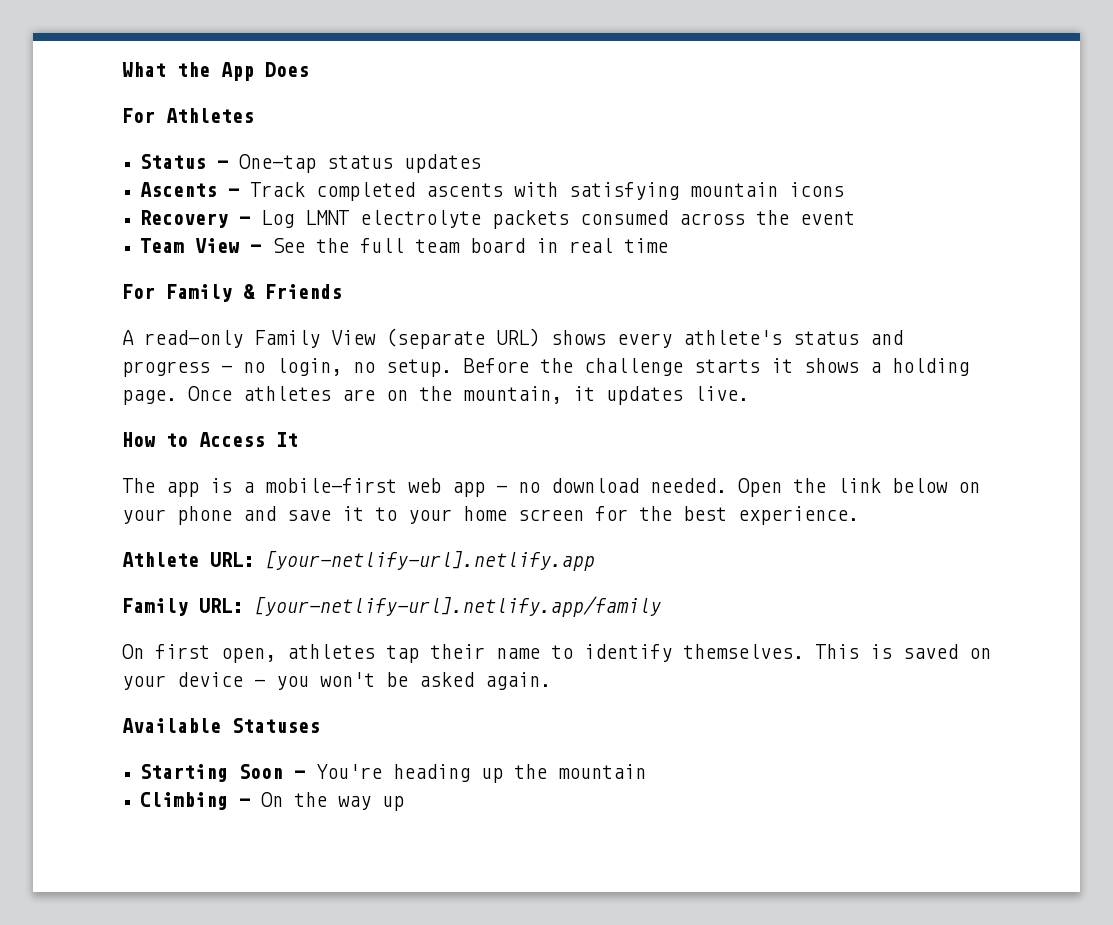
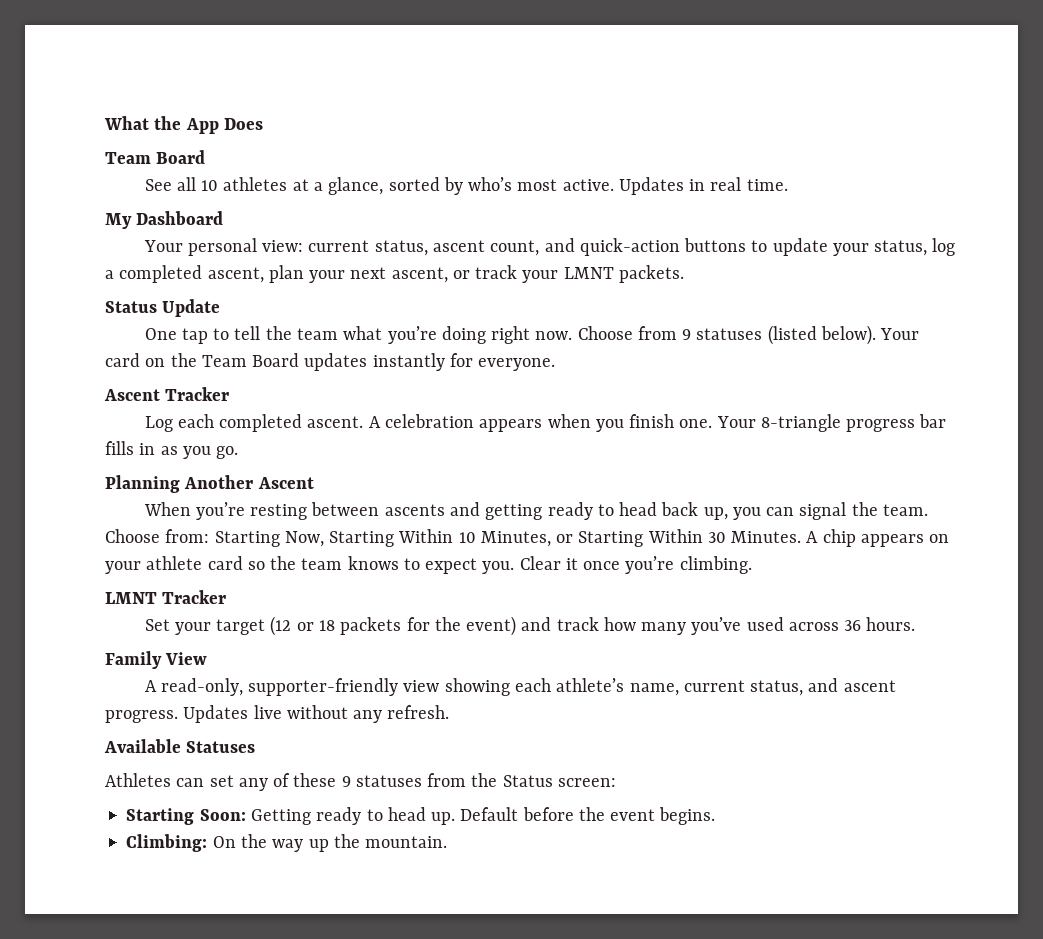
[122,108,254,123] [140,154,482,173] [140,182,845,201] [140,210,856,229] [140,238,669,253] [122,284,342,302] [122,328,903,349] [122,358,969,377] [122,386,749,405] [122,432,298,447] [122,478,980,497] [122,506,859,525] [122,550,595,571] [122,596,661,617] [122,644,991,663] [122,672,551,690] [122,718,320,733] [140,764,647,783] [140,792,251,810] For Athletes // Status — One-tap status updates // Ascents — Track completed ascents with satisfying mountain icons // Recovery — Log LMNT electrolyte packets consumed across the event // Team View — See the full team board in real time // For Family & Friends // A read-only Family View (separate URL) shows every athlete's status and progress — no login, no setup. Before the challenge starts it shows a holding page. Once athletes are on the mountain, it updates live. // How to Access It // The app is a mobile-first web app — no download needed. Open the link below on your phone and save it to your home screen for the best experience. // Athlete URL: [your-netlify-url].netlify.app // Family URL: [your-netlify-url].netlify.app/family // On first open, athletes tap their name to identify themselves. This is saved on your device — you won't be asked again. // Available Statuses // Starting Soon — You're heading up the mountain // Climbing — -> [105,150,206,164] [144,177,788,195] [105,211,224,229] [143,238,956,256] [105,265,684,283] [105,299,221,317] [144,325,920,345] [105,353,556,371] [104,387,230,401] [144,414,947,432] [105,441,239,459] [105,475,314,493] [143,502,928,520] [105,529,950,547] [105,556,752,574] [105,590,227,604] [144,616,916,636] [105,651,208,669] [144,678,896,696] [105,705,450,723] [104,739,256,753] [105,773,616,791] [126,807,716,825] [126,834,208,852] Team Board // See all 10 athletes at a glance, sorted by who’s most active. Updates in real time. // My Dashboard // Your personal view: current status, ascent count, and quick-action buttons to update your status, log a completed ascent, plan your next ascent, or track your LMNT packets. // Status Update // One tap to tell the team what you’re doing right now. Choose from 9 statuses (listed below). Your card on the Team Board updates instantly for everyone. // Ascent Tracker // Log each completed ascent. A celebration appears when you finish one. Your 8-triangle progress bar fills in as you go. // Planning Another Ascent // When you’re resting between ascents and getting ready to head back up, you can signal the team. Choose from: Starting Now, Starting Within 10 Minutes, or Starting Within 30 Minutes. A chip appears on your athlete card so the team knows to expect you. Clear it once you’re climbing. // LMNT Tracker // Set your target (12 or 18 packets for the event) and track how many you’ve used across 36 hours. // Family View // A read-only, supporter-friendly view showing each athlete’s name, current status, and ascent progress. Updates live without any refresh. // Available Statuses // Athletes can set any of these 9 statuses from the Status screen: // Starting Soon: Getting ready to head up. Default before the event begins. // Climbing:
(405, 803) none -> [333,834,448,848] the mountain.

